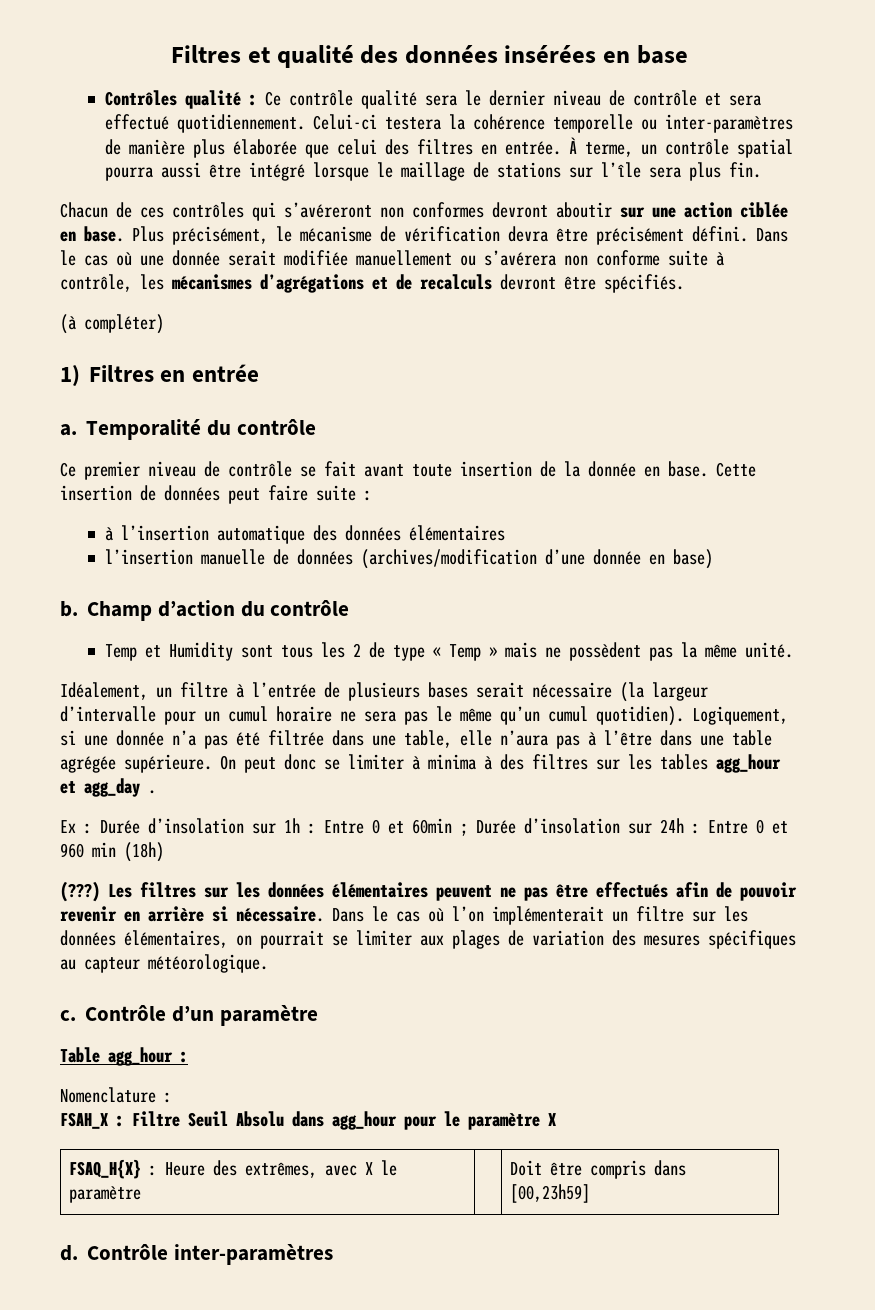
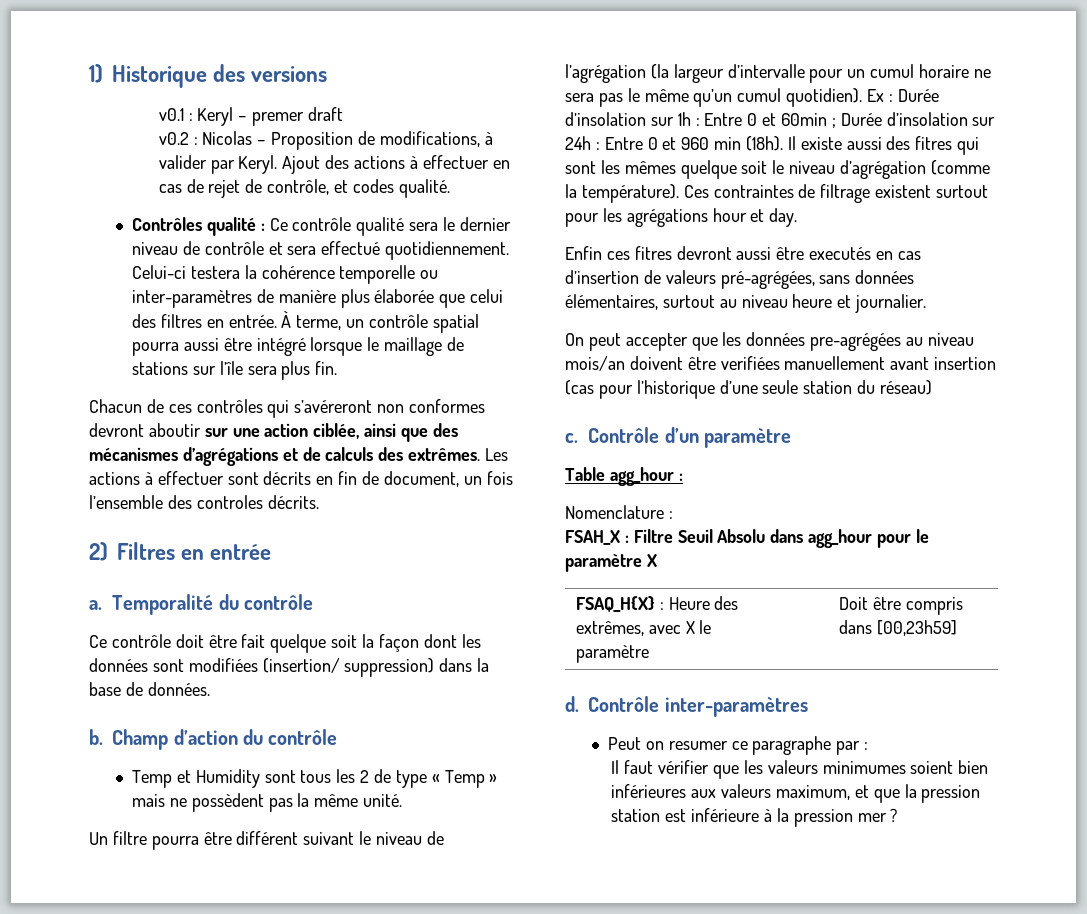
[171,45,688,68] Filtres et qualité des données insérées en base -> [89,64,328,88] [158,107,343,126] [158,131,493,150] [158,155,510,174] [158,179,450,198] 1) Historique des versions // v0.1 : Keryl – premer draft // v0.2 : Nicolas – Proposition de modifications, à valider par Keryl. Ajout des actions à effectuer en cas de rejet de contrôle, et codes qualité.
[740,202,788,218] [60,226,788,245] [60,250,724,266] [60,274,684,293] [60,314,164,334] [60,365,80,387] ciblée en base. Plus précisément, le mécanisme de vérification devra être précisément défini. Dans le cas où une donnée serait modifiée manuellement ou s’avérera non conforme suite à contrôle, les mécanismes d’agrégations et de recalculs devront être spécifiés. // (à compléter) // 1) -> [313,423,458,442] [89,447,509,466] [89,471,513,487] [89,495,319,509] [89,542,108,561] ciblée, ainsi que des mécanismes d’agrégations et de calculs des extrêmes. Les actions à effectuer sont décrits en fin de document, un fois l’ensemble des controles décrits. // 2)
[84,461,756,480] [60,485,372,504] [104,525,505,544] [104,549,713,569] premier niveau de contrôle se fait avant toute insertion de la donnée en base. Cette insertion de données peut faire suite : // à l’insertion automatique des données élémentaires // l’insertion manuelle de données (archives/modification d’une donnée en base) -> [111,634,481,653] [89,658,490,677] [89,682,210,696] contrôle doit être fait quelque soit la façon dont les données sont modifiées (insertion/ suppression) dans la base de données.
[60,682,612,701] Idéalement, un filtre à l’entrée de plusieurs bases serait nécessaire -> [89,831,444,850] [565,64,646,83] Un filtre pourra être différent suivant le niveau de l’agrégation
[692,706,788,725] [60,730,772,749] [60,754,781,773] [60,778,156,797] Logiquement, si une donnée n’a pas été filtrée dans une table, elle n’aura pas à l’être dans une table agrégée supérieure. On peut donc se limiter à minima à des filtres sur les tables agg_hour et agg_day . // -> (863, 97) none
[124,842,164,862] [60,881,797,902] [60,906,748,925] [60,930,796,949] [60,954,268,973] (18h) // (???) Les filtres sur les données élémentaires peuvent ne pas être effectués afin de pouvoir revenir en arrière si nécessaire. Dans le cas où l’on implémenterait un filtre sur les données élémentaires, on pourrait se limiter aux plages de variation des mesures spécifiques au capteur météorologique. -> [746,136,980,155] [565,160,990,179] [565,184,989,203] [565,208,798,227] [565,246,921,260] [565,270,915,289] [565,294,927,313] [565,332,974,351] [565,356,997,371] [565,380,933,399] (18h). Il existe aussi des fitres qui sont les mêmes quelque soit le niveau d’agrégation (comme la température). Ces contraintes de filtrage existent surtout pour les agrégations hour et day. // Enfin ces fitres devront aussi être executés en cas d’insertion de valeurs pré-agrégées, sans données élémentaires, surtout au niveau heure et journalier. // On peut accepter que les données pre-agrégées au niveau mois/an doivent être verifiées manuellement avant insertion (cas pour l’historique d’une seule station du réseau)
(333, 1254) none -> [608,736,869,755] [611,760,989,779] [611,784,981,803] [611,808,898,827] // Peut on resumer ce paragraphe par : // Il faut vérifier que les valeurs minimumes soient bien inférieures aux valeurs maximum, et que la pression station est inférieure à la pression mer ?

